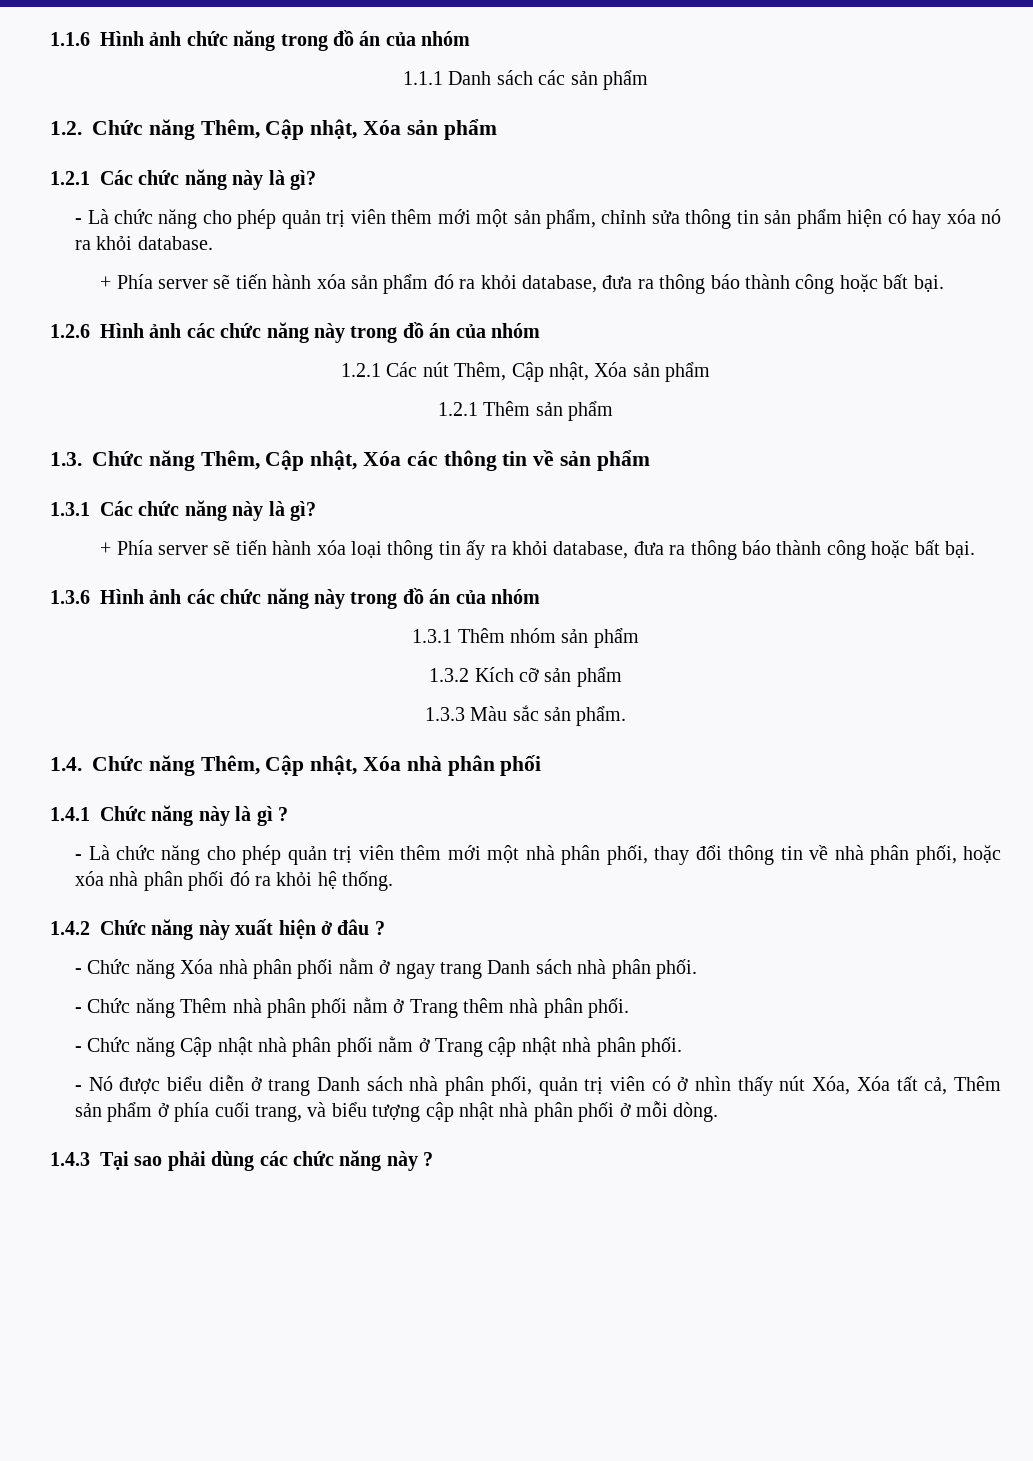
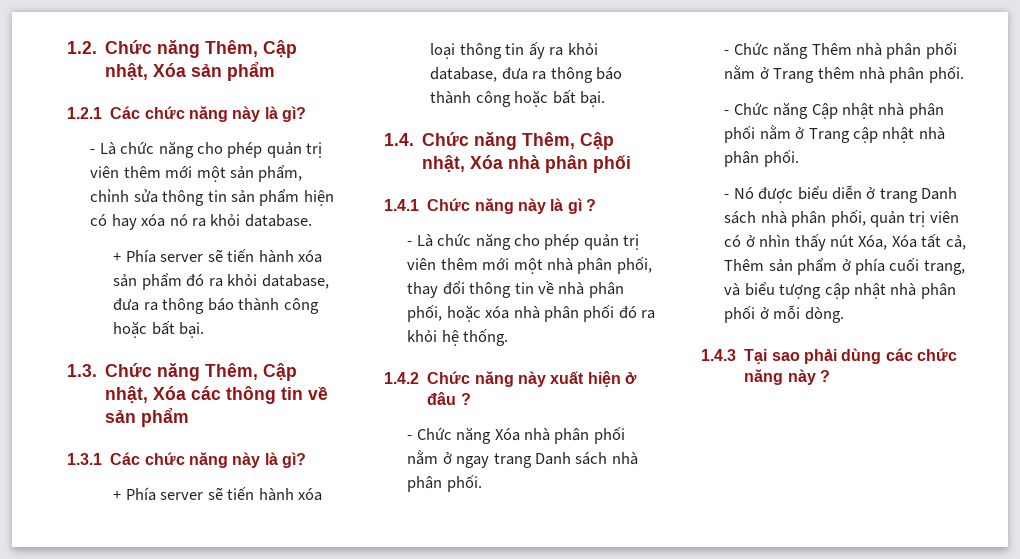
[50,30,471,51] [403,70,648,90] 1.1.6 Hình ảnh chức năng trong đồ án của nhóm // 1.1.1 Danh sách các sản phẩm // -> (67, 47) none
[50,322,540,343] [340,362,711,382] [437,401,614,421] // 1.2.6 Hình ảnh các chức năng này trong đồ án của nhóm // 1.2.1 Các nút Thêm, Cập nhật, Xóa sản phẩm // 1.2.1 Thêm sản phẩm -> (205, 330) none
[50,588,540,609] [412,628,639,648] [429,667,622,687] [424,705,627,726] // 1.3.6 Hình ảnh các chức năng này trong đồ án của nhóm // 1.3.1 Thêm nhóm sản phẩm // 1.3.2 Kích cỡ sản phẩm // 1.3.3 Màu sắc sản phẩm. -> (606, 99) none

